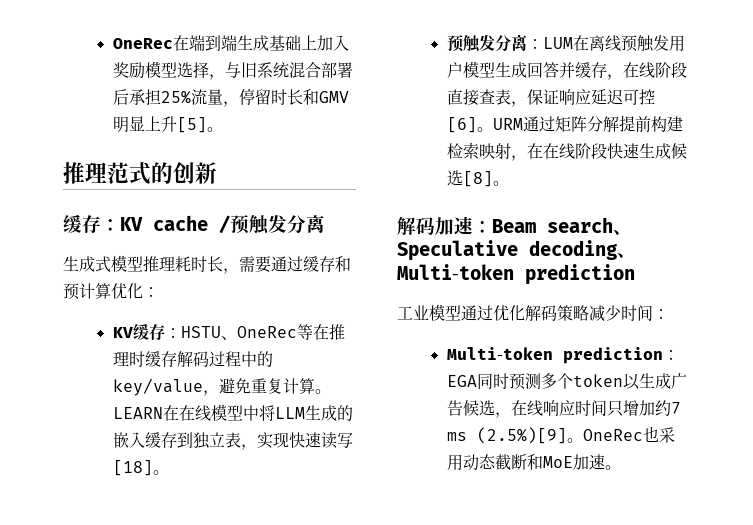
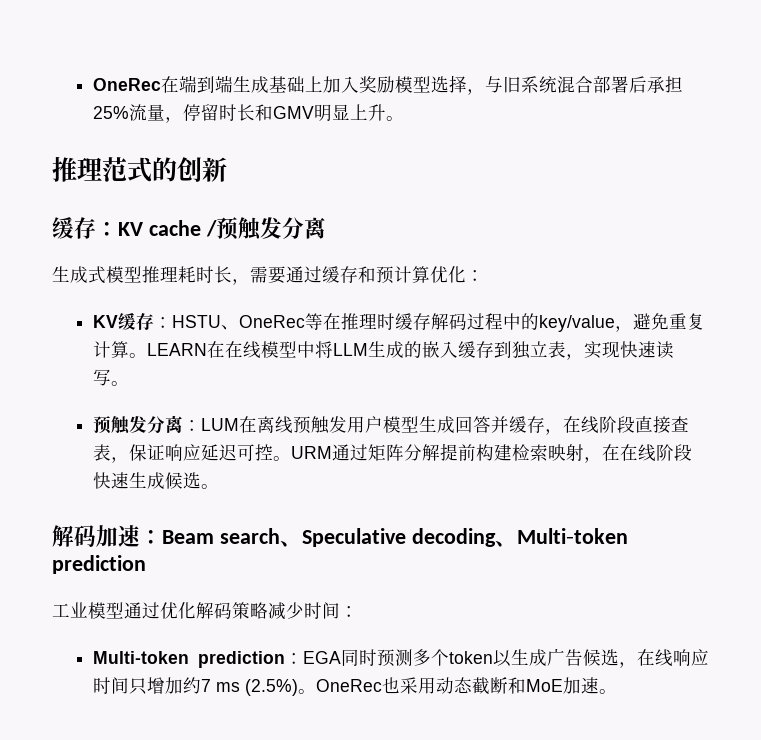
[176,117,207,133] [5] -> (386, 112) none
[112,460,153,476] [18] -> (111, 377) none
[446,117,477,133] [6] -> (273, 452) none
[462,171,493,187] [8] -> (201, 480) none
[476,427,567,444] (2.5%)[9] -> [244,679,298,696] (2.5%)

